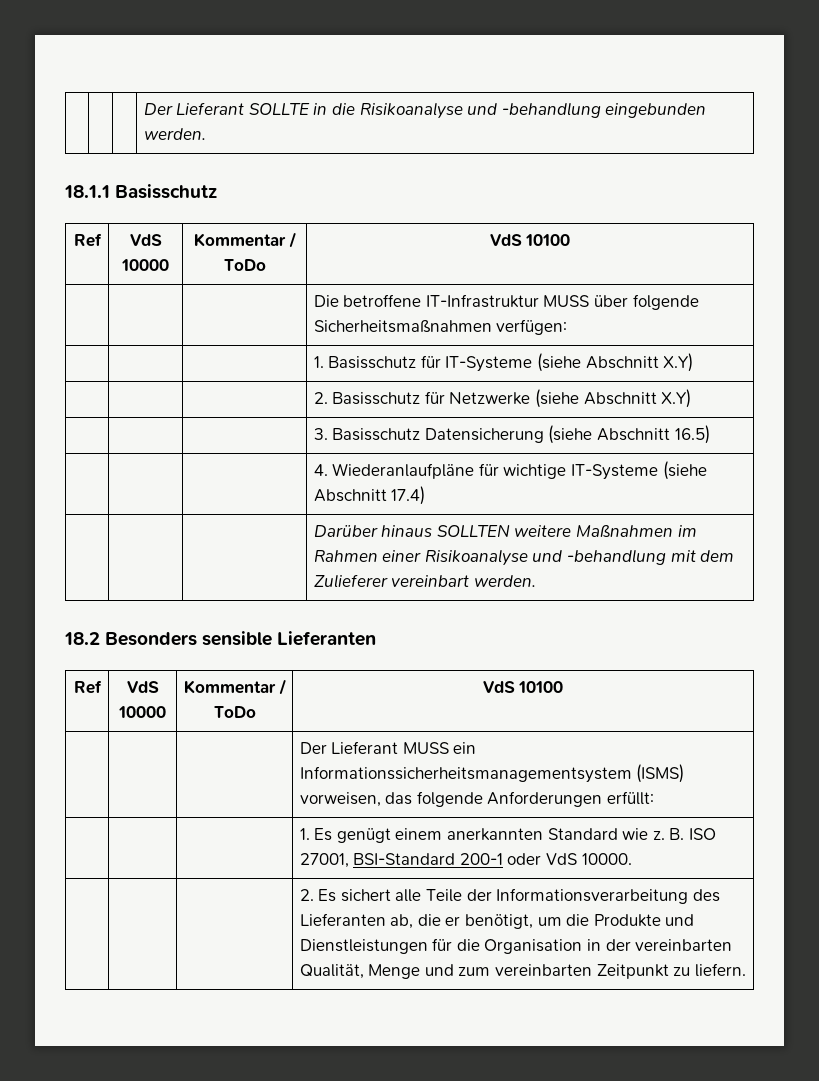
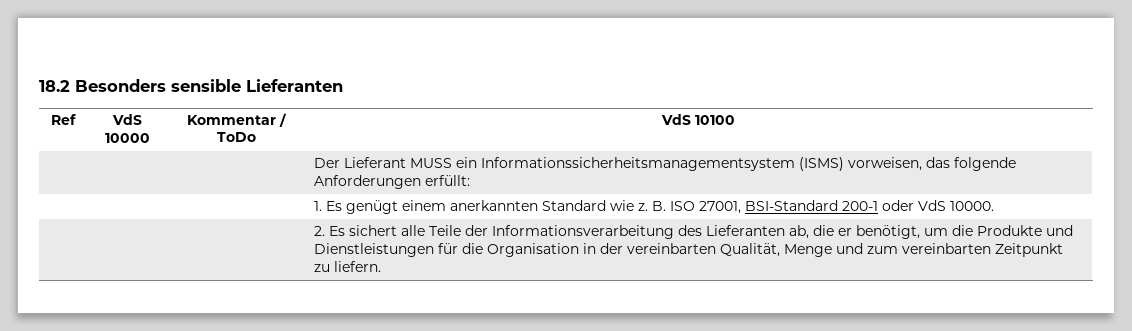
[143,102,707,119] [143,128,206,140] [64,184,218,199] [73,233,102,247] [129,234,162,246] [121,259,169,271] [194,232,296,248] [223,259,266,271] [489,234,571,246] [313,294,699,310] [313,319,568,335] [313,353,694,372] [313,389,692,408] [313,425,710,444] [313,461,707,480] [313,486,426,505] [313,524,697,538] [313,549,735,566] [313,574,536,588] | | | Der Lieferant SOLLTE in die Risikoanalyse und -behandlung eingebunden werden. // 18.1.1 Basisschutz // Ref | VdS 10000 | Kommentar / ToDo | VdS 10100 // | | | Die betroffene IT-Infrastruktur MUSS über folgende Sicherheitsmaßnahmen verfügen: // | | | 1. Basisschutz für IT-Systeme (siehe Abschnitt X.Y) // | | | 2. Basisschutz für Netzwerke (siehe Abschnitt X.Y) // | | | 3. Basisschutz Datensicherung (siehe Abschnitt 16.5) // | | | 4. Wiederanlaufpläne für wichtige IT-Systeme (siehe Abschnitt 17.4) // | | | Darüber hinaus SOLLTEN weitere Maßnahmen im Rahmen einer Risikoanalyse und -behandlung mit dem Zulieferer vereinbart werden. // -> (39, 86) none

